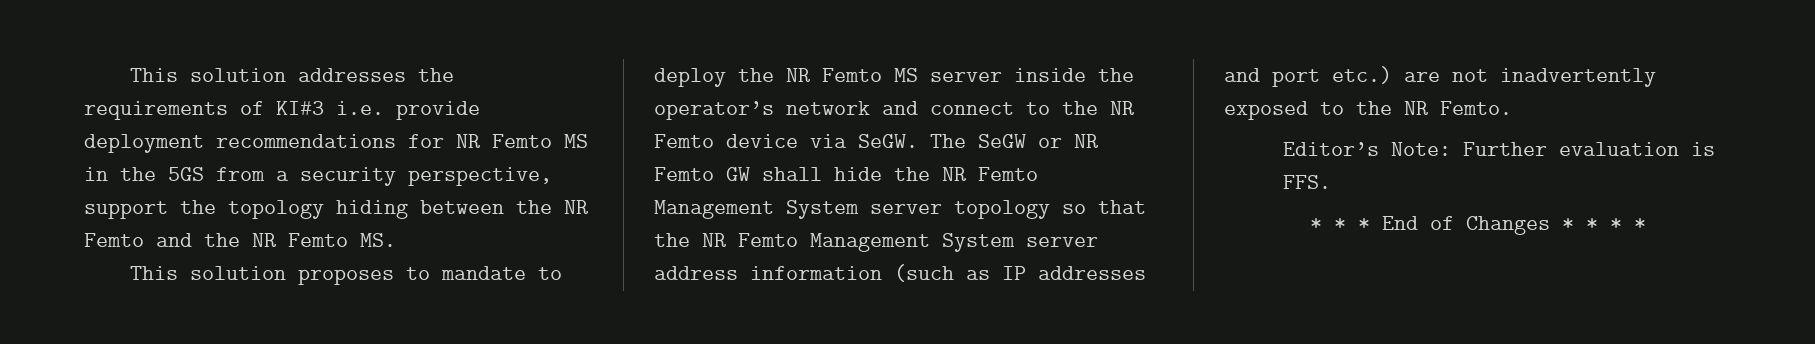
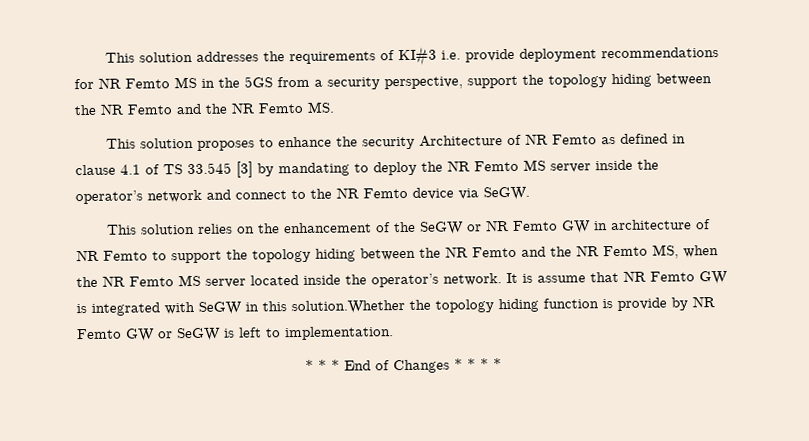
[440,266,526,280] mandate -> [278,133,687,150] [75,161,350,178] enhance the security Architecture of NR Femto as defined in clause 4.1 of TS 33.545 [3] by mandating
[930,134,966,148] The -> [107,221,417,235] // This solution relies on the enhancement of the
[762,167,1038,181] [654,200,1146,219] [654,233,1098,252] [654,264,1146,282] [1224,66,1656,87] [1224,101,1512,120] [1283,142,1716,156] [1283,175,1332,189] shall hide the NR Femto Management System server topology so that the NR Femto Management System server address information (such as IP addresses and port etc.) are not inadvertently exposed to the NR Femto. // Editor’s Note: Further evaluation is FFS. -> [594,219,712,231] [76,244,719,264] [76,270,728,288] [76,296,715,316] [77,326,394,342] in architecture of NR Femto to support the topology hiding between the NR Femto and the NR Femto MS, when the NR Femto MS server located inside the operator’s network. It is assume that NR Femto GW is integrated with SeGW in this solution.Whether the topology hiding function is provide by NR Femto GW or SeGW is left to implementation.

